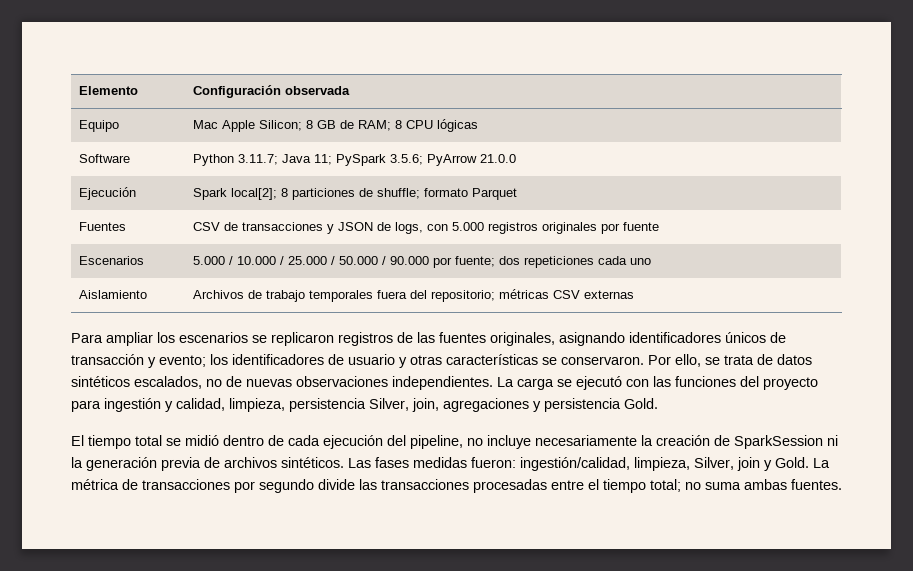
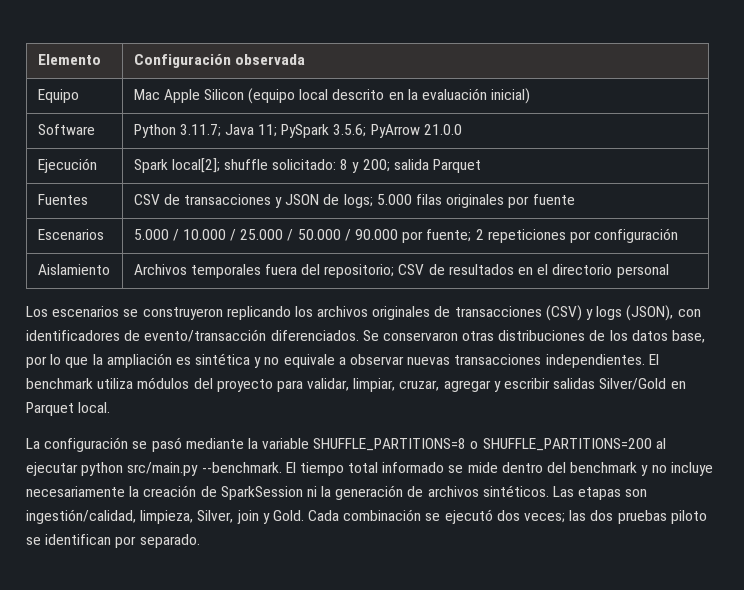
[259,119,479,132] Silicon; 8 GB de RAM; 8 CPU lógicas -> [203,88,531,104] Silicon (equipo local descrito en la evaluación inicial)
[281,188,469,200] 8 particiones de shuffle; formato -> [223,159,429,173] shuffle solicitado: 8 y 200; salida
[395,222,539,234] logs, con 5.000 registros -> [343,194,443,208] logs; 5.000 filas
[499,256,652,268] dos repeticiones cada uno -> [475,228,679,243] 2 repeticiones por configuración
[248,290,306,302] de trabajo -> (187, 269) none
[499,289,635,299] [71,332,786,346] [71,354,812,368] [71,376,818,390] [71,398,658,412] [71,435,463,449] métricas CSV externas // Para ampliar los escenarios se replicaron registros de las fuentes originales, asignando identificadores únicos de transacción y evento; los identificadores de usuario y otras características se conservaron. Por ello, se trata de datos sintéticos escalados, no de nuevas observaciones independientes. La carga se ejecutó con las funciones del proyecto para ingestión y calidad, limpieza, persistencia Silver, join, agregaciones y persistencia Gold. // El tiempo total se midió dentro de cada ejecución del pipeline, -> [398,264,669,278] [26,305,701,321] [26,329,706,343] [26,353,659,368] [26,377,686,392] [26,402,111,416] [26,437,666,452] [26,462,649,476] CSV de resultados en el directorio personal // Los escenarios se construyeron replicando los archivos originales de transacciones (CSV) y logs (JSON), con identificadores de evento/transacción diferenciados. Se conservaron otras distribuciones de los datos base, por lo que la ampliación es sintética y no equivale a observar nuevas transacciones independientes. El benchmark utiliza módulos del proyecto para validar, limpiar, cruzar, agregar y escribir salidas Silver/Gold en Parquet local. // La configuración se pasó mediante la variable SHUFFLE_PARTITIONS=8 o SHUFFLE_PARTITIONS=200 al ejecutar python src/main.py --benchmark. El tiempo total informado se mide dentro del benchmark y
[161,457,201,471] previa -> (404, 492) none
[375,457,516,468] fases medidas fueron: -> [578,487,648,500] etapas son
[813,458,830,468] [71,479,842,493] La métrica de transacciones por segundo divide las transacciones procesadas entre el tiempo total; no suma ambas fuentes. -> [308,509,707,524] [26,534,200,548] Cada combinación se ejecutó dos veces; las dos pruebas piloto se identifican por separado.

